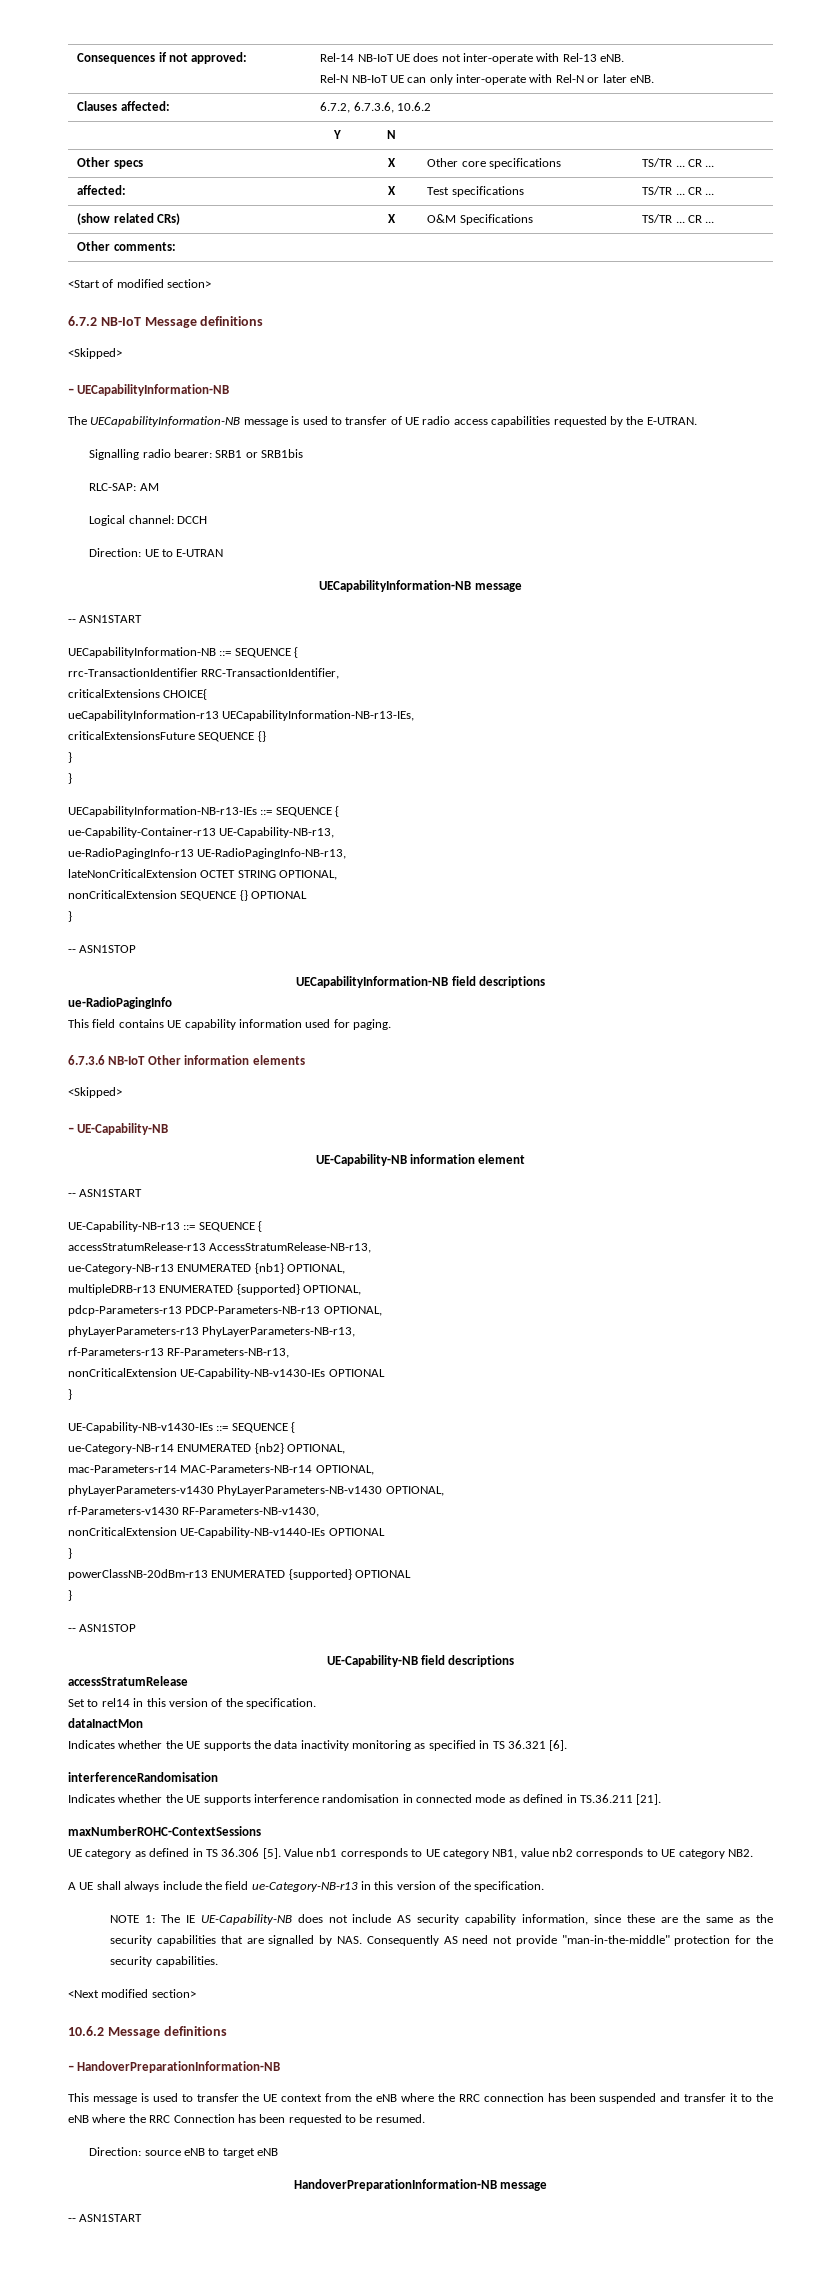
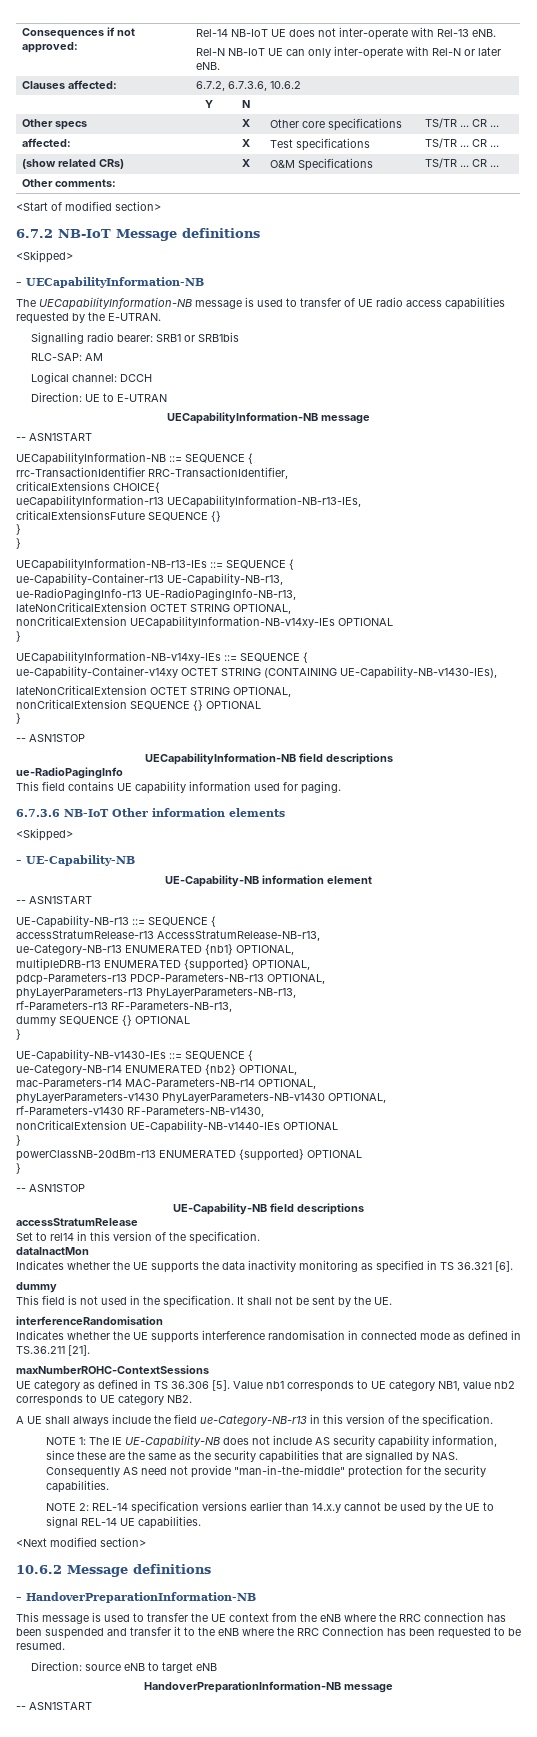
(338, 875) none -> [16,616,393,629] [16,631,21,642] [16,651,308,664] [16,666,497,679] [16,685,291,697] // nonCriticalExtension UECapabilityInformation-NB-v14xy-IEs OPTIONAL // } // UECapabilityInformation-NB-v14xy-IEs ::= SEQUENCE { // ue-Capability-Container-v14xy OCTET STRING (CONTAINING UE-Capability-NB-v1430-IEs), // lateNonCriticalExtension OCTET STRING OPTIONAL,
[68,1368,326,1379] nonCriticalExtension UE-Capability-NB-v1430-IEs -> [16,1015,132,1026] dummy SEQUENCE {}
(568, 1745) none -> [16,1282,57,1293] [16,1295,392,1308] // dummy // This field is not used in the specification. It shall not be sent by the UE.
(218, 1961) none -> [45,1501,494,1514] [45,1516,201,1529] // NOTE 2: REL-14 specification versions earlier than 14.x.y cannot be used by the UE to signal REL-14 UE capabilities.

